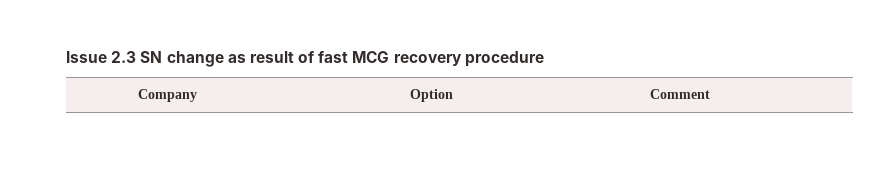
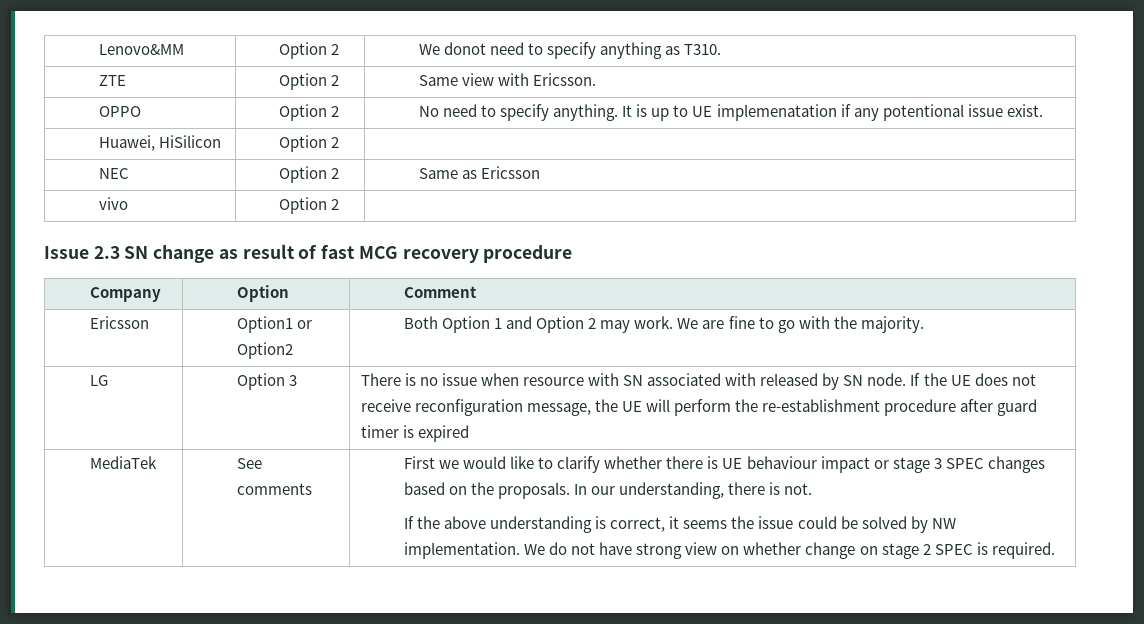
(66, 57) none -> [99,44,185,55] [278,42,339,59] [419,42,722,59] [99,75,127,86] [278,73,339,90] [419,73,597,86] [99,106,142,117] [278,104,339,121] [419,104,1043,121] [99,135,222,151] [278,135,339,152] [99,168,130,179] [278,166,339,183] [419,166,541,179] [99,197,129,210] [278,197,339,214] Lenovo&MM | Option 2 | We donot need to specify anything as T310. // ZTE | Option 2 | Same view with Ericsson. // OPPO | Option 2 | No need to specify anything. It is up to UE implemenatation if any potentional issue exist. // Huawei, HiSilicon | Option 2 | // NEC | Option 2 | Same as Ericsson // vivo | Option 2 | //
(711, 94) none -> [90,316,150,329] [237,316,313,333] [237,342,294,359] [404,316,924,333] [90,375,109,386] [237,373,298,390] [360,373,1036,390] [360,399,1038,416] [360,425,469,442] [90,456,158,469] [237,458,263,469] [237,483,313,495] [404,456,1045,473] [404,482,813,499] [404,516,956,533] [404,542,1055,559] // Ericsson | Option1 or Option2 | Both Option 1 and Option 2 may work. We are fine to go with the majority. // LG | Option 3 | There is no issue when resource with SN associated with released by SN node. If the UE does not receive reconfiguration message, the UE will perform the re-establishment procedure after guard timer is expired // MediaTek | See comments | First we would like to clarify whether there is UE behaviour impact or stage 3 SPEC changes based on the proposals. In our understanding, there is not. // If the above understanding is correct, it seems the issue could be solved by NW implementation. We do not have strong view on whether change on stage 2 SPEC is required.

